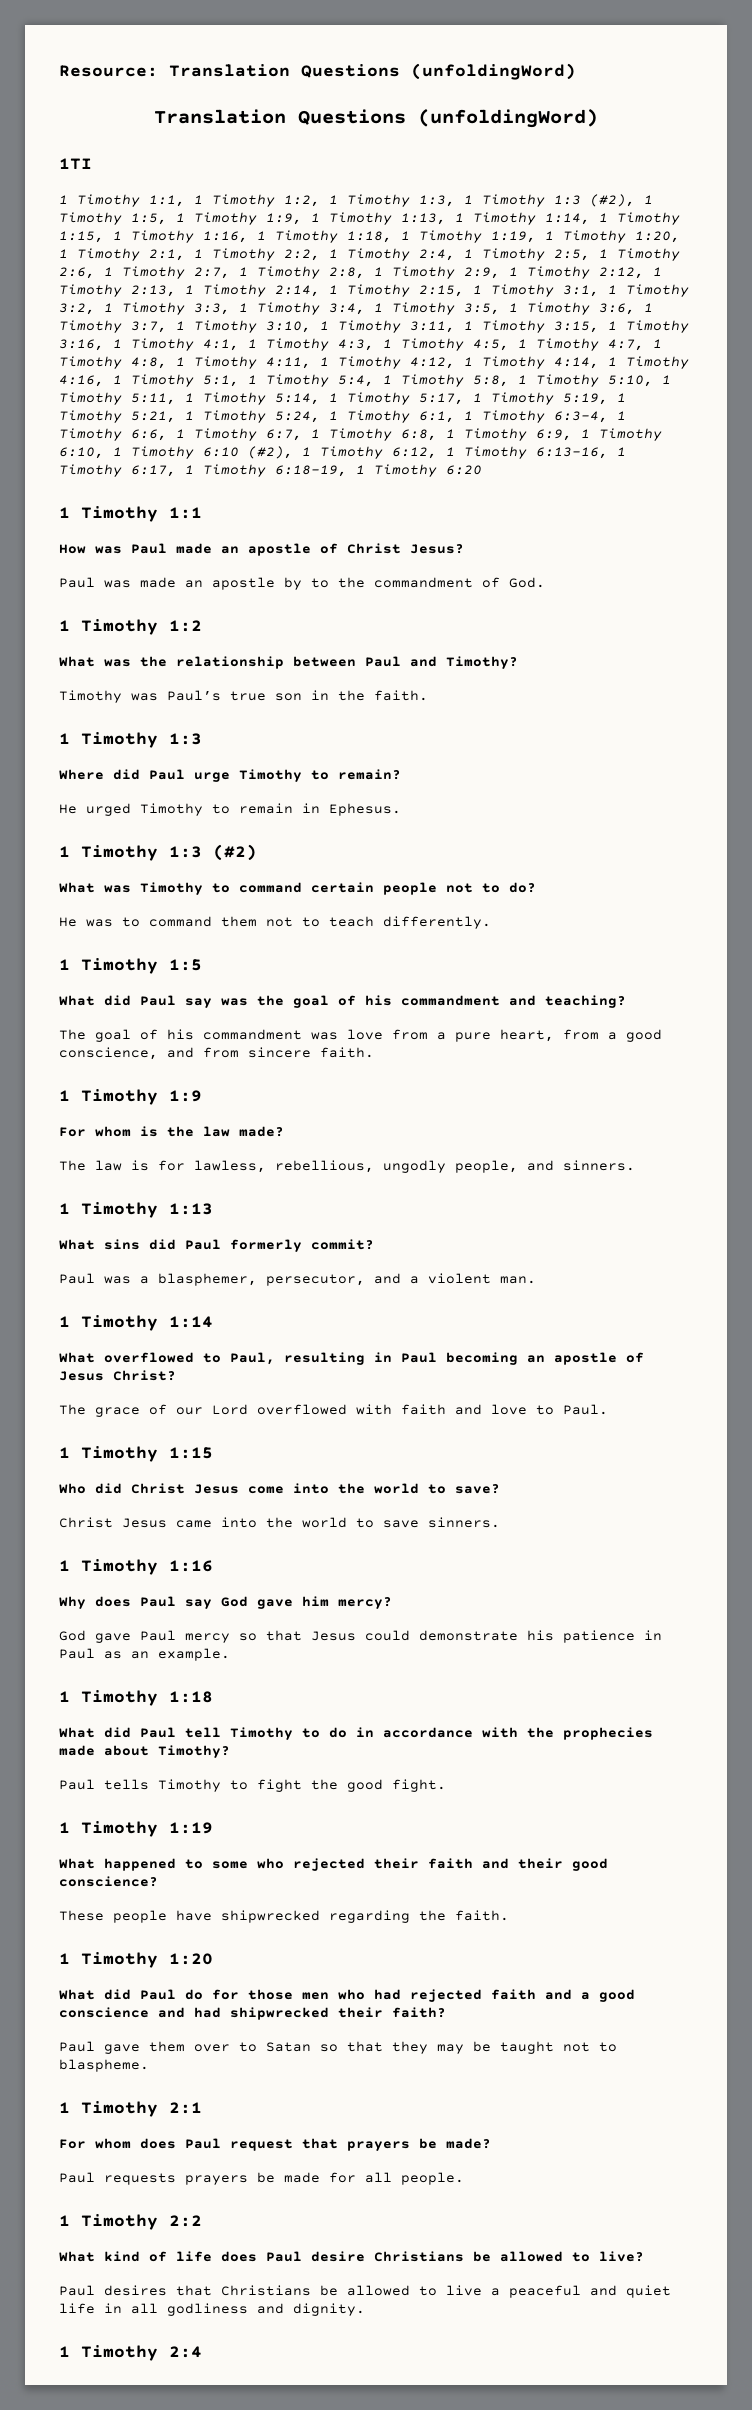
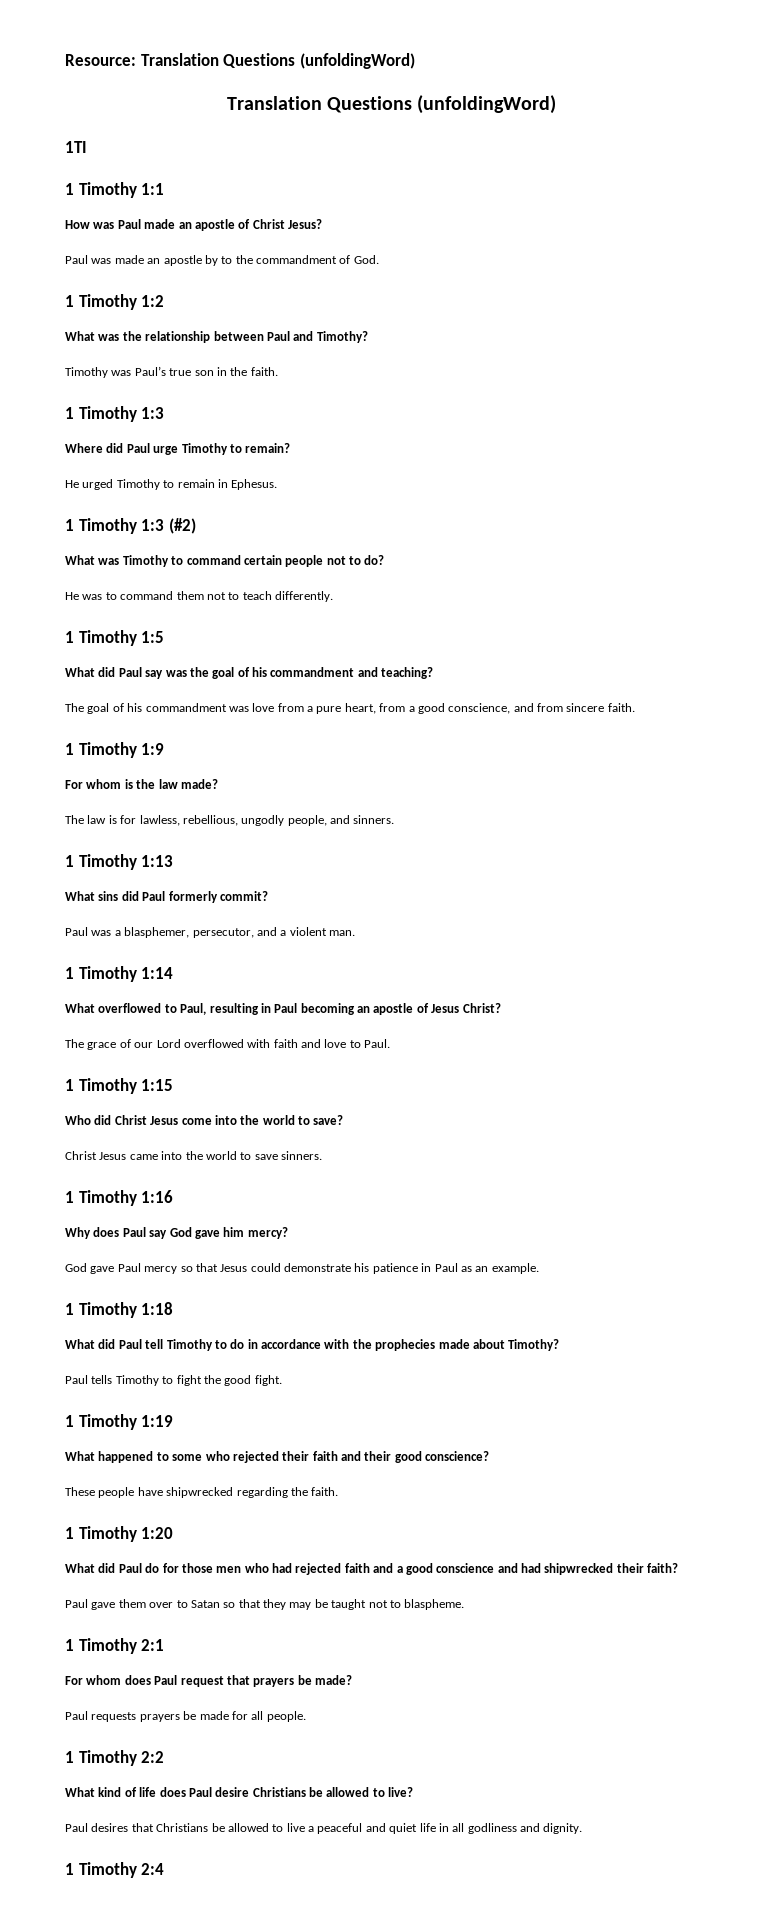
[59,194,653,207] [59,212,680,225] [59,230,680,243] [59,248,680,261] [59,266,662,279] [59,284,689,297] [59,302,653,315] [59,320,689,333] [59,338,662,351] [59,356,689,369] [59,374,671,387] [59,392,626,405] [59,410,626,423] [59,428,662,441] [59,446,626,459] [59,464,482,477] // 1 Timothy 1:1, 1 Timothy 1:2, 1 Timothy 1:3, 1 Timothy 1:3 (#2), 1 Timothy 1:5, 1 Timothy 1:9, 1 Timothy 1:13, 1 Timothy 1:14, 1 Timothy 1:15, 1 Timothy 1:16, 1 Timothy 1:18, 1 Timothy 1:19, 1 Timothy 1:20, 1 Timothy 2:1, 1 Timothy 2:2, 1 Timothy 2:4, 1 Timothy 2:5, 1 Timothy 2:6, 1 Timothy 2:7, 1 Timothy 2:8, 1 Timothy 2:9, 1 Timothy 2:12, 1 Timothy 2:13, 1 Timothy 2:14, 1 Timothy 2:15, 1 Timothy 3:1, 1 Timothy 3:2, 1 Timothy 3:3, 1 Timothy 3:4, 1 Timothy 3:5, 1 Timothy 3:6, 1 Timothy 3:7, 1 Timothy 3:10, 1 Timothy 3:11, 1 Timothy 3:15, 1 Timothy 3:16, 1 Timothy 4:1, 1 Timothy 4:3, 1 Timothy 4:5, 1 Timothy 4:7, 1 Timothy 4:8, 1 Timothy 4:11, 1 Timothy 4:12, 1 Timothy 4:14, 1 Timothy 4:16, 1 Timothy 5:1, 1 Timothy 5:4, 1 Timothy 5:8, 1 Timothy 5:10, 1 Timothy 5:11, 1 Timothy 5:14, 1 Timothy 5:17, 1 Timothy 5:19, 1 Timothy 5:21, 1 Timothy 5:24, 1 Timothy 6:1, 1 Timothy 6:3–4, 1 Timothy 6:6, 1 Timothy 6:7, 1 Timothy 6:8, 1 Timothy 6:9, 1 Timothy 6:10, 1 Timothy 6:10 (#2), 1 Timothy 6:12, 1 Timothy 6:13–16, 1 Timothy 6:17, 1 Timothy 6:18–19, 1 Timothy 6:20 -> (87, 147) none

